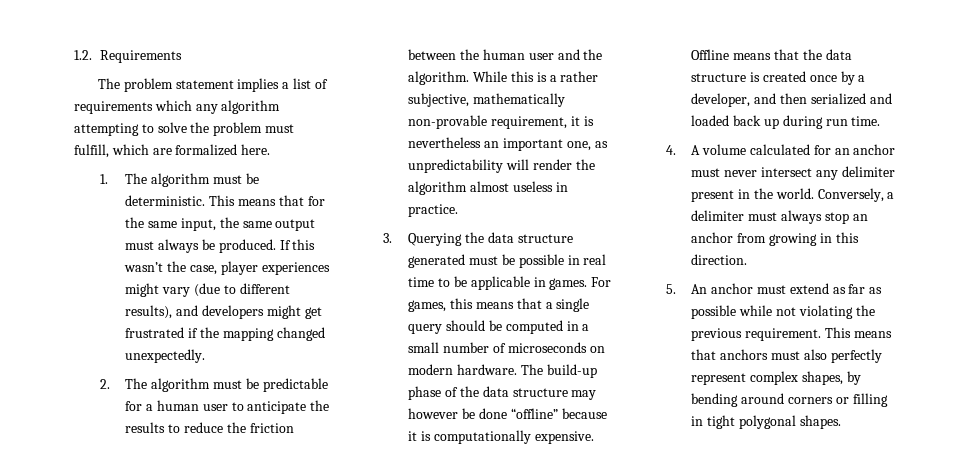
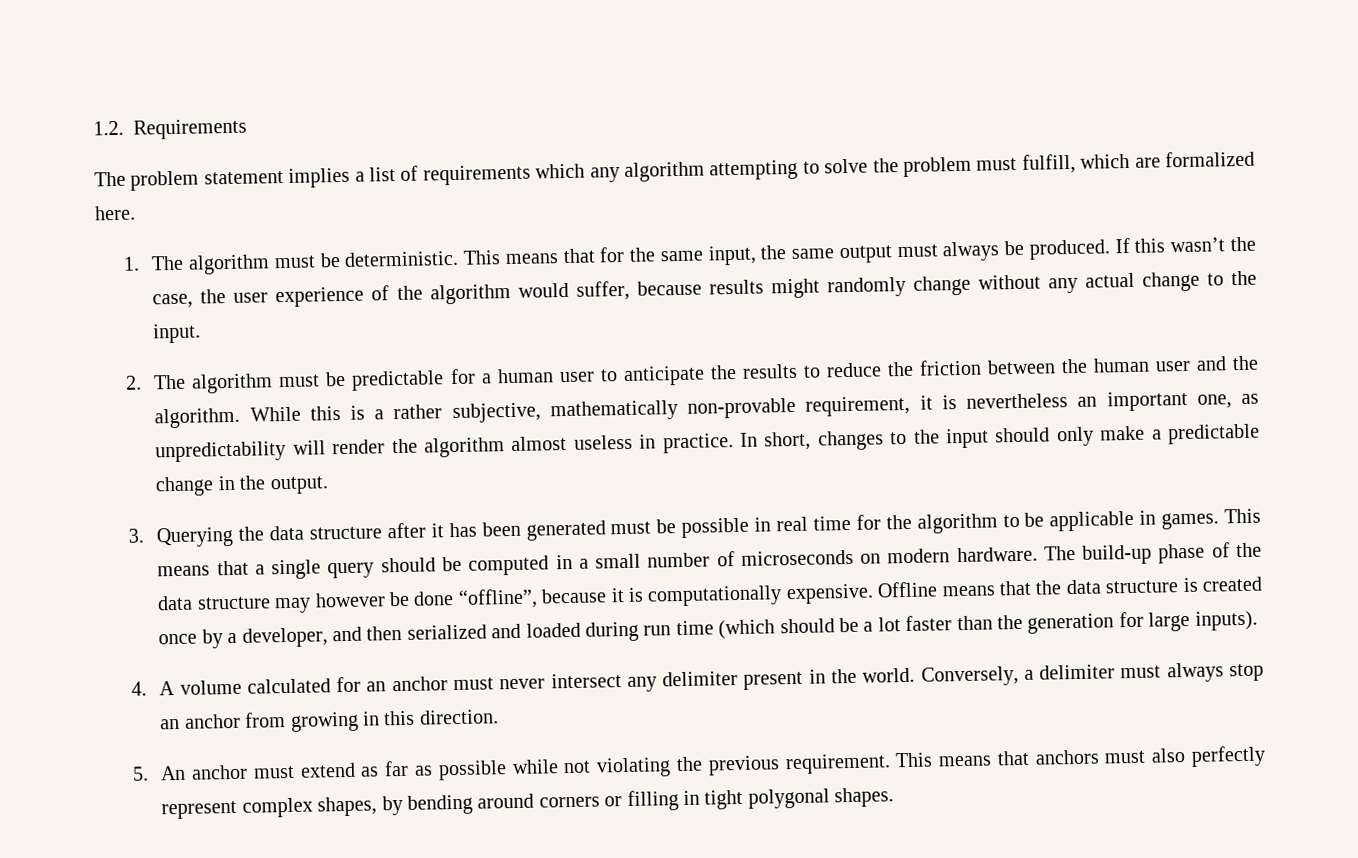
[220,261,330,275] [125,283,290,297] [125,305,322,319] [125,327,325,341] [125,349,206,363] player experiences might vary (due to different results), and developers might get frustrated if the mapping changed unexpectedly. -> [200,270,1257,308] [153,323,202,344] the user experience of the algorithm would suffer, because results might randomly change without any actual change to the input.
(459, 210) none -> [739,423,1261,451] [155,475,329,497] In short, changes to the input should only make a predictable change in the output.
(573, 238) none -> [386,521,521,539] after it has been
(435, 282) none -> [855,513,998,534] for the algorithm
[591,277,612,287] [408,298,474,312] For games, this -> [1223,508,1261,524] This
[510,408,558,419] “offline” -> [457,588,538,609] “offline”,
[733,115,881,129] back up during run time. -> [584,610,1258,642] during run time (which should be a lot faster than the generation for large inputs).

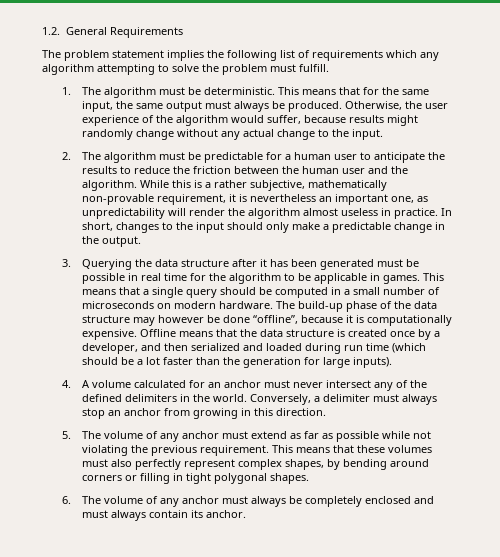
(124, 128) none -> [65,27,107,35] General
[354,171,365,182] a -> [207,50,277,61] the following
[1021,150,1255,174] [94,205,136,221] fulfill, which are formalized here. -> [299,64,329,72] fulfill.
[1114,236,1256,254] [152,293,194,309] If this wasn’t the case, -> [344,101,402,110] Otherwise,
[662,670,804,690] delimiter present -> [395,380,427,388] [81,394,177,402] of the defined delimiters
[160,765,187,781] An -> [81,431,179,442] The volume of any
[1034,749,1100,765] anchors -> [356,445,432,453] these volumes
(895, 797) none -> [61,496,434,507] [81,510,246,521] // 6. The volume of any anchor must always be completely enclosed and must always contain its anchor.

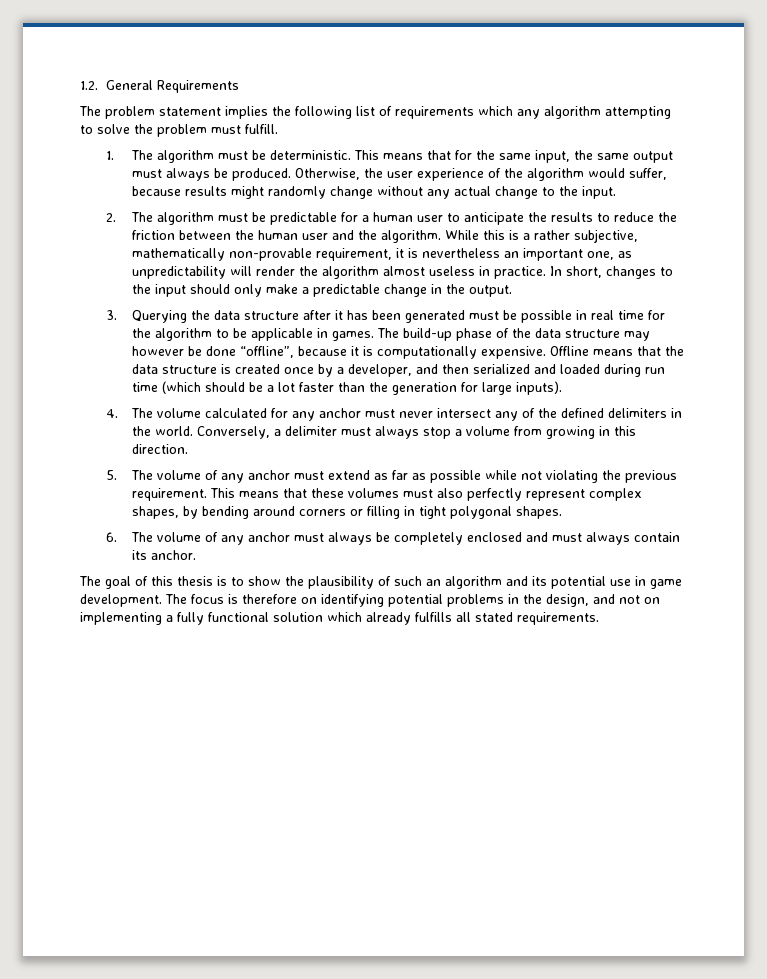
[422,273,444,281] [81,287,440,298] [81,301,273,309] This means that a single query should be computed in a small number of microseconds on modern hardware. -> (374, 336) none
[81,380,90,388] A -> [130,408,153,418] The
[207,382,221,388] an -> [291,411,315,421] any
[107,408,161,416] an anchor -> [454,426,510,436] a volume
(246, 514) none -> [79,576,682,589] [80,594,660,607] [80,612,599,625] // The goal of this thesis is to show the plausibility of such an algorithm and its potential use in game development. The focus is therefore on identifying potential problems in the design, and not on implementing a fully functional solution which already fulfills all stated requirements.

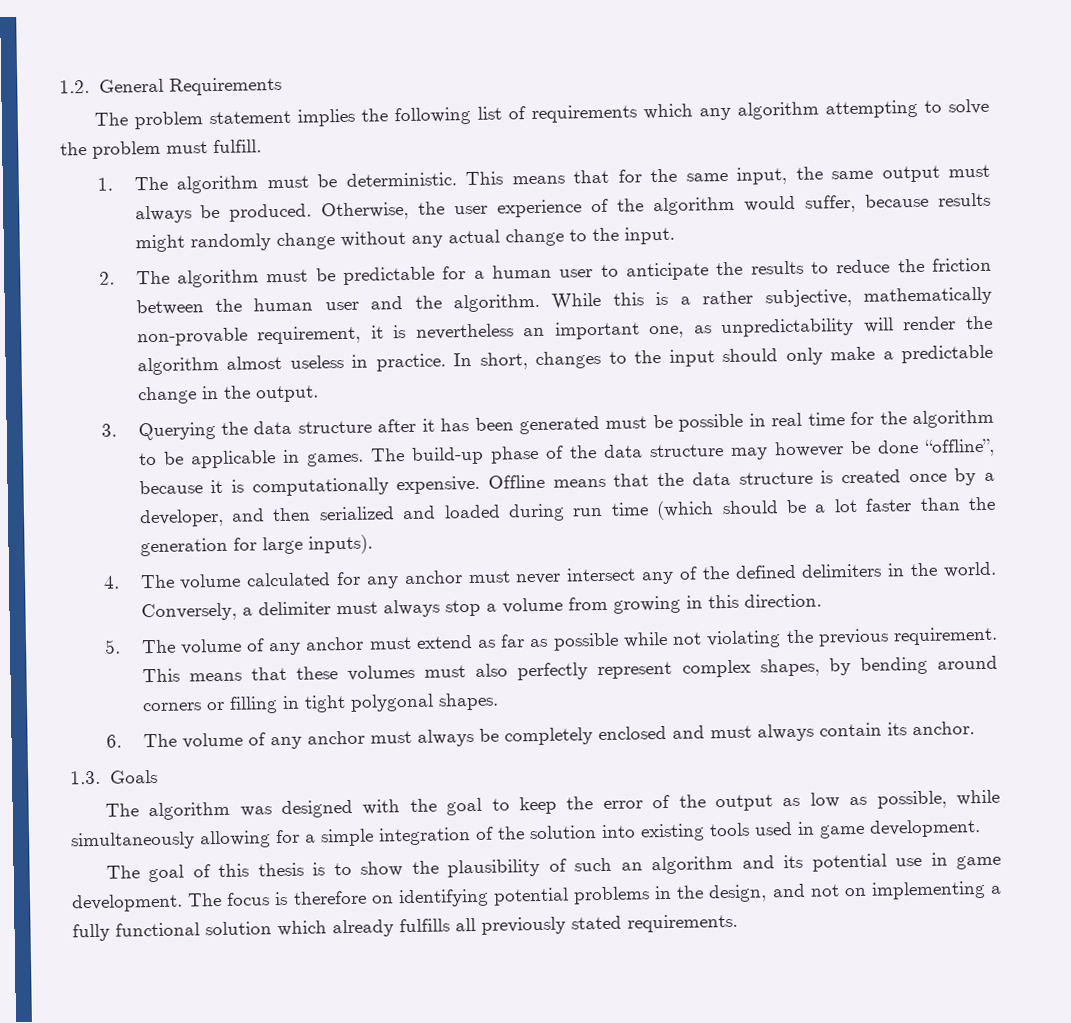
(196, 555) none -> [70,769,158,785] [104,789,1001,821] [70,819,981,851] // 1.3. Goals // The algorithm was designed with the goal to keep the error of the output as low as possible, while simultaneously allowing for a simple integration of the solution into existing tools used in game development.
(471, 617) none -> [481,916,566,935] previously

